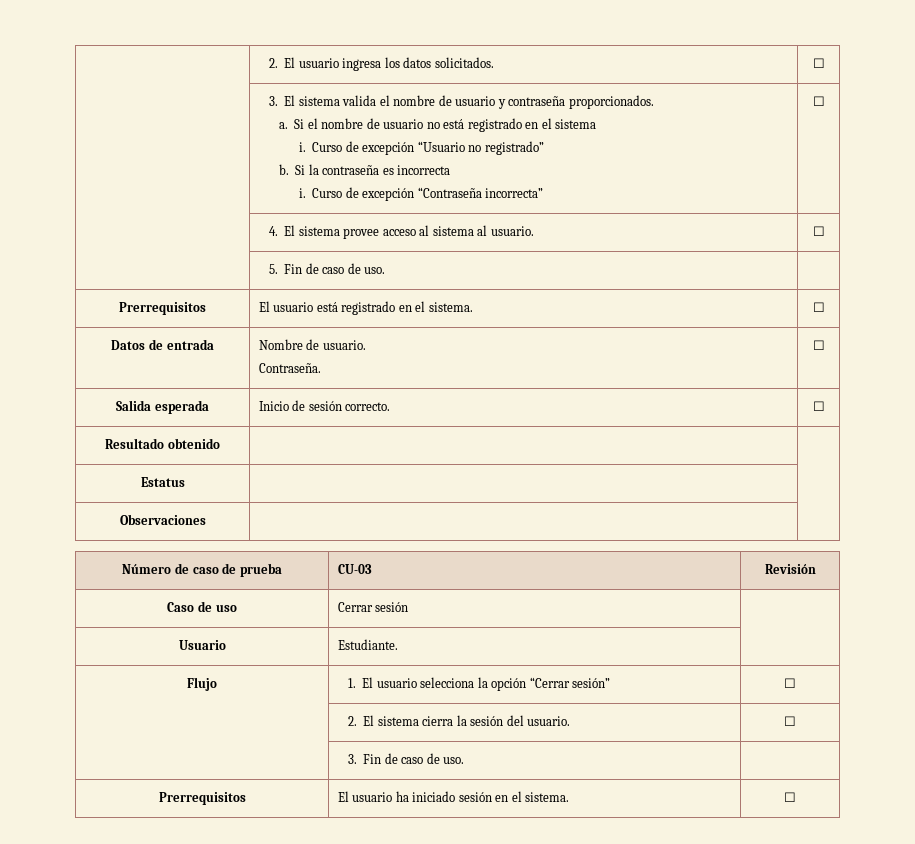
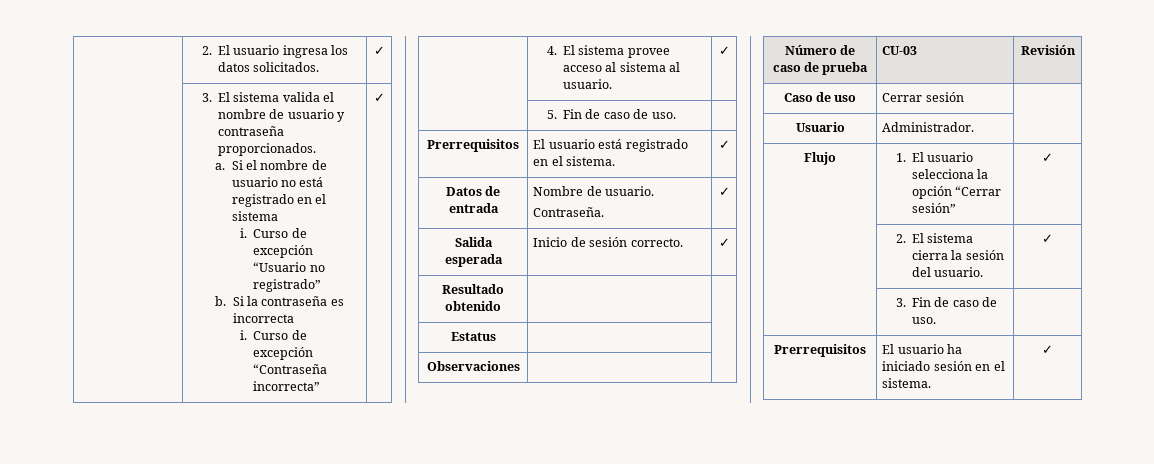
[812,58,825,68] ☐ -> [373,46,385,55] ✓
[812,96,825,106] ☐ -> [373,93,385,102] ✓
[812,226,825,236] ☐ -> [718,46,730,55] ✓
[812,302,825,312] ☐ -> [718,140,730,149] ✓
[812,340,825,350] ☐ -> [718,187,730,196] ✓
[812,401,825,411] ☐ -> [718,238,730,247] ✓
[337,639,398,650] Estudiante. -> [882,122,975,132] Administrador.
[784,678,796,688] ☐ -> [1042,153,1053,162] ✓
[784,716,796,726] ☐ -> [1042,234,1053,243] ✓
[784,792,796,802] ☐ -> [1042,345,1053,354] ✓

